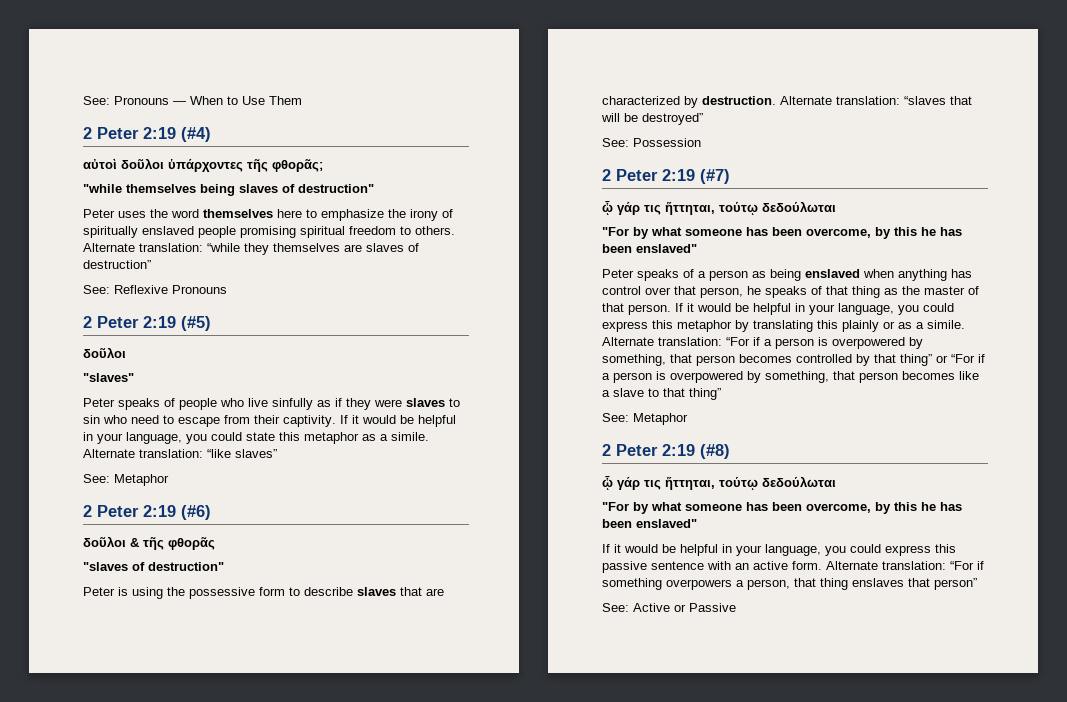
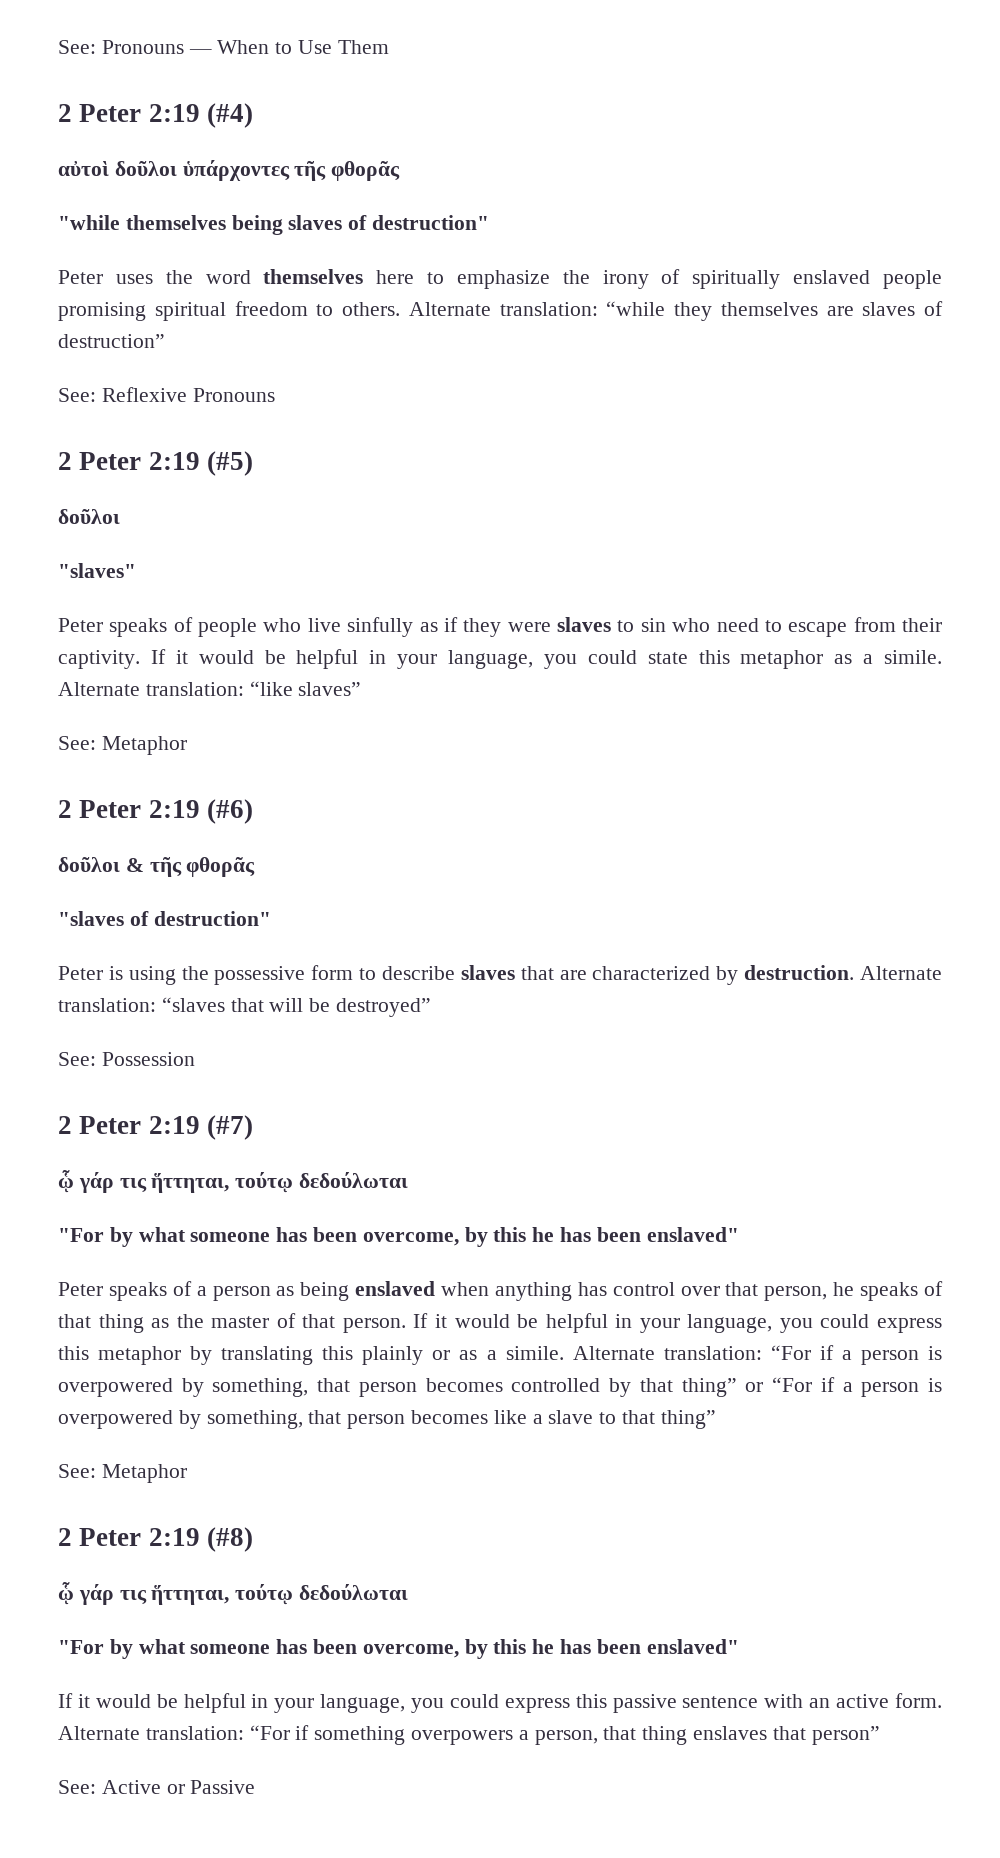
[272,159,323,172] φθορᾶς; -> [331,161,401,181] φθορᾶς

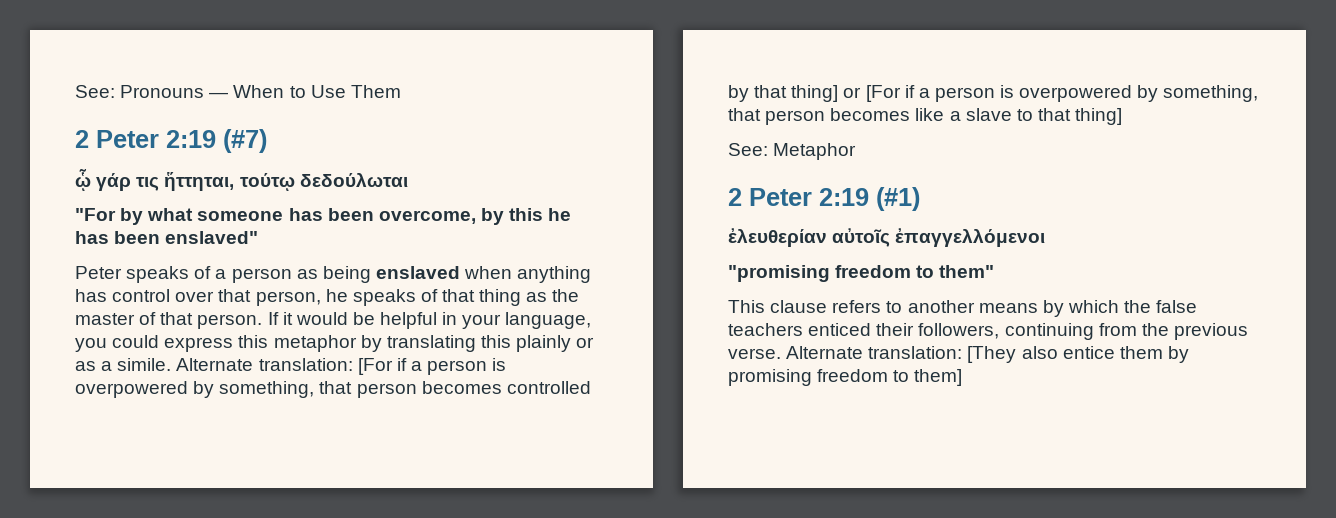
[58,103,253,128] [58,160,401,181] [58,215,490,235] [58,269,942,289] [58,301,943,321] [58,334,165,348] [58,387,275,402] [58,451,253,476] [58,509,120,524] [58,563,136,578] [58,617,942,637] [58,649,942,669] [58,681,362,696] [58,736,187,755] [58,799,253,824] [58,857,256,877] [58,911,271,926] [58,965,942,985] [58,997,432,1017] [58,1052,195,1066] // 2 Peter 2:19 (#4) // αὐτοὶ δοῦλοι ὑπάρχοντες τῆς φθορᾶς // "while themselves being slaves of destruction" // Peter uses the word themselves here to emphasize the irony of spiritually enslaved people promising spiritual freedom to others. Alternate translation: “while they themselves are slaves of destruction” // See: Reflexive Pronouns // 2 Peter 2:19 (#5) // δοῦλοι // "slaves" // Peter speaks of people who live sinfully as if they were slaves to sin who need to escape from their captivity. If it would be helpful in your language, you could state this metaphor as a simile. Alternate translation: “like slaves” // See: Metaphor // 2 Peter 2:19 (#6) // δοῦλοι & τῆς φθορᾶς // "slaves of destruction" // Peter is using the possessive form to describe slaves that are characterized by destruction. Alternate translation: “slaves that will be destroyed” // See: Possession -> (401, 91) none
[770,1345,811,1360] “For -> [357,358,393,375] [For
[681,1377,813,1397] thing” or “For -> [791,85,901,102] thing] or [For
[660,1410,716,1429] [58,1464,187,1483] [58,1527,253,1552] [58,1582,409,1605] [58,1639,739,1659] [58,1693,942,1713] [58,1725,880,1745] [58,1780,256,1794] thing” // See: Metaphor // 2 Peter 2:19 (#8) // ᾧ γάρ τις ἥττηται, τούτῳ δεδούλωται // "For by what someone has been overcome, by this he has been enslaved" // If it would be helpful in your language, you could express this passive sentence with an active form. Alternate translation: “For if something overpowers a person, that thing enslaves that person” // See: Active or Passive -> [1075,108,1123,125] [728,143,857,160] [728,187,920,211] [728,228,1046,247] [728,265,995,282] [728,300,1198,317] [728,323,1248,340] [728,346,1189,363] [728,369,963,386] thing] // See: Metaphor // 2 Peter 2:19 (#1) // ἐλευθερίαν αὐτοῖς ἐπαγγελλόμενοι // "promising freedom to them" // This clause refers to another means by which the false teachers enticed their followers, continuing from the previous verse. Alternate translation: [They also entice them by promising freedom to them]

